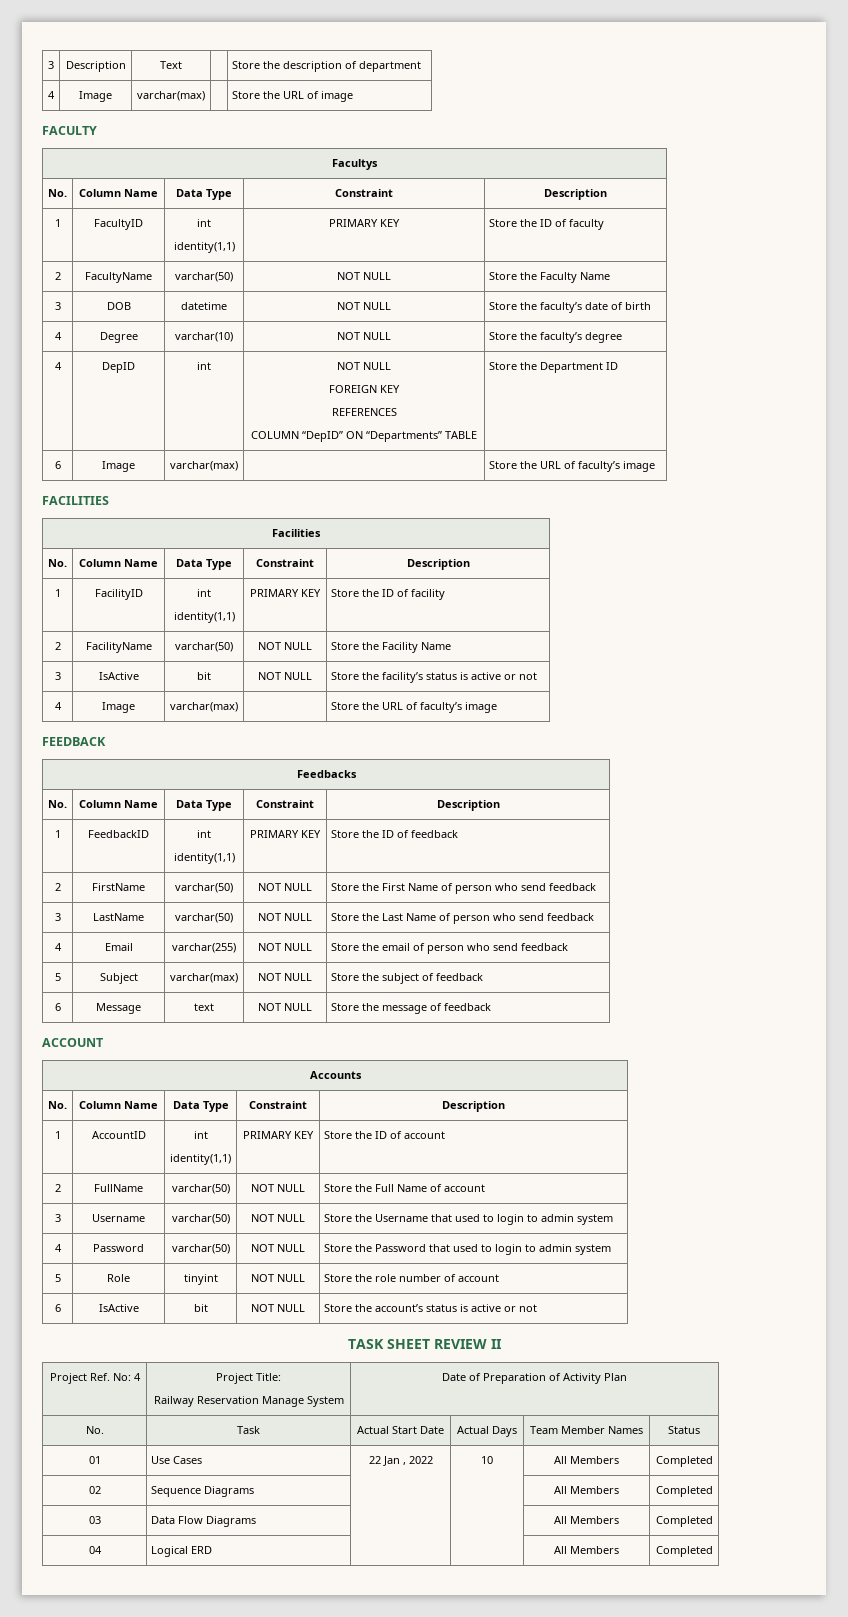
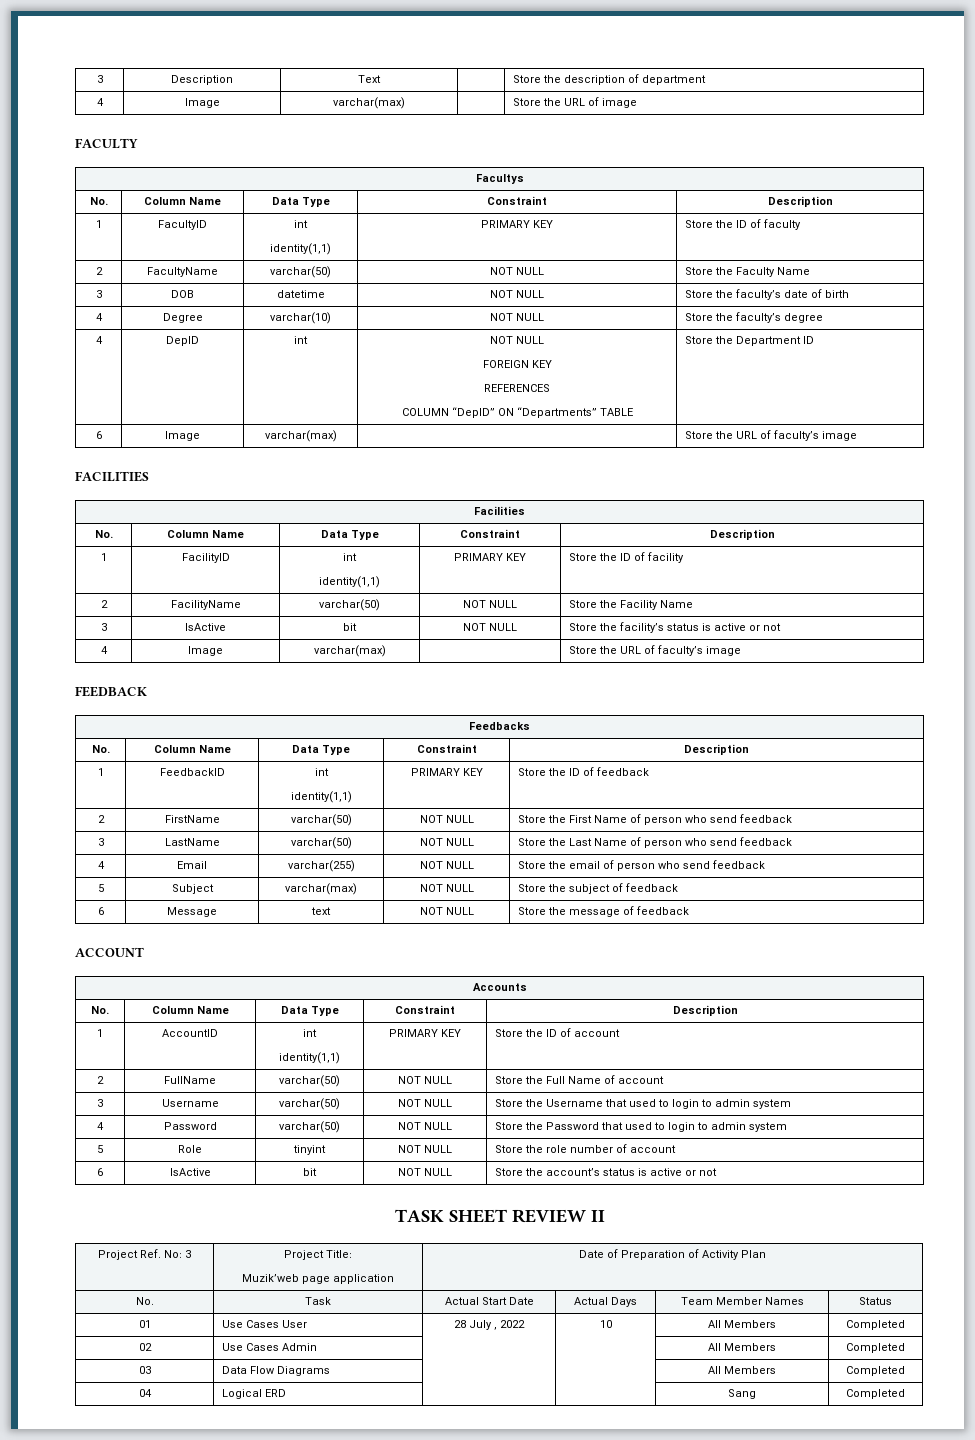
[133,1373,141,1381] 4 -> [185,1250,191,1258] 3
[153,1396,344,1407] Railway Reservation Manage System -> [242,1274,394,1284] Muzik’web page application
[368,1456,400,1466] | 22 Jan -> [281,1320,307,1328] [454,1320,492,1330] User | 28 July
[151,1486,255,1497] Sequence Diagrams -> [221,1343,317,1351] Use Cases Admin
[554,1546,619,1554] All Members -> [728,1389,756,1399] Sang

